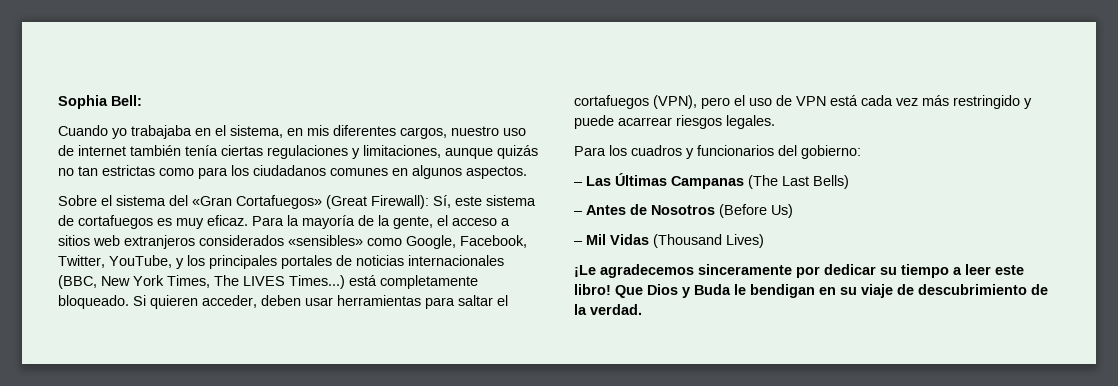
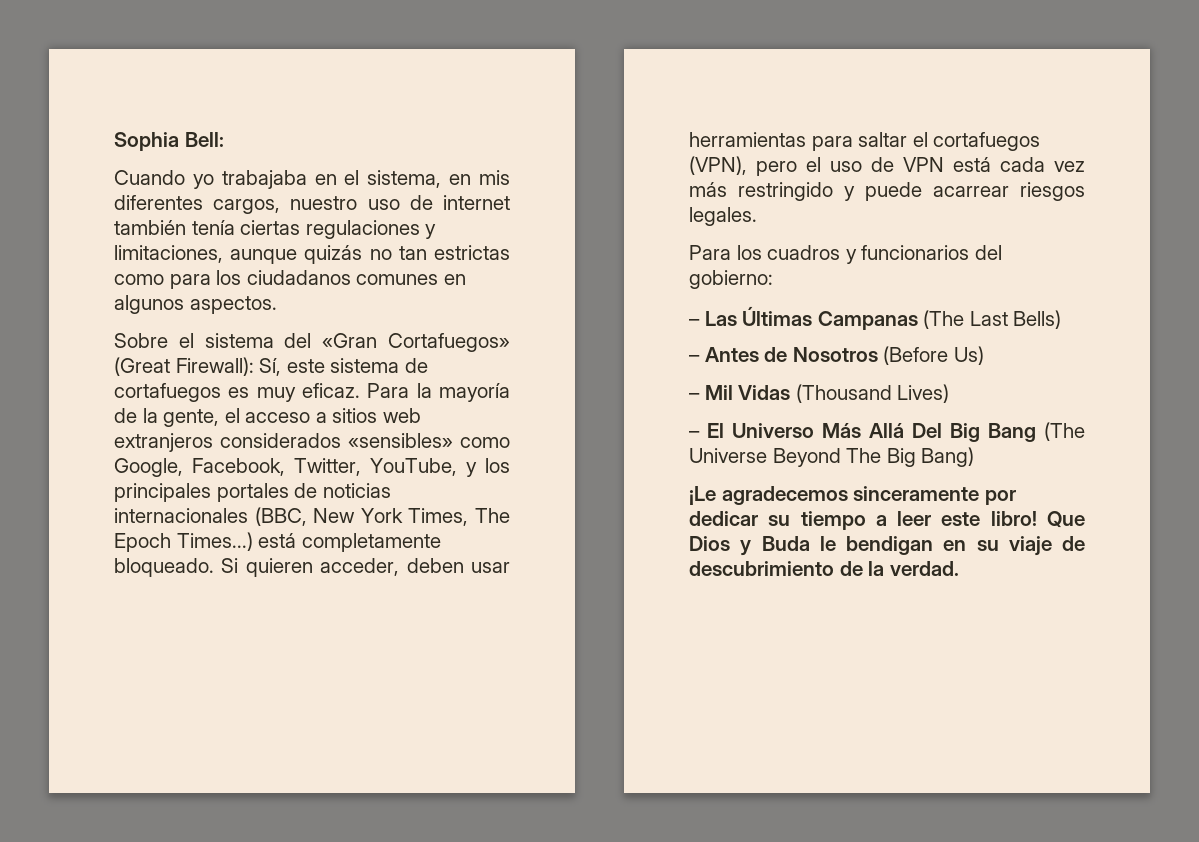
[243,276,285,286] LIVES -> [114,533,171,552] Epoch
(764, 241) none -> [689,422,1085,442] [689,447,975,467] // – El Universo Más Allá Del Big Bang (The Universe Beyond The Big Bang)

